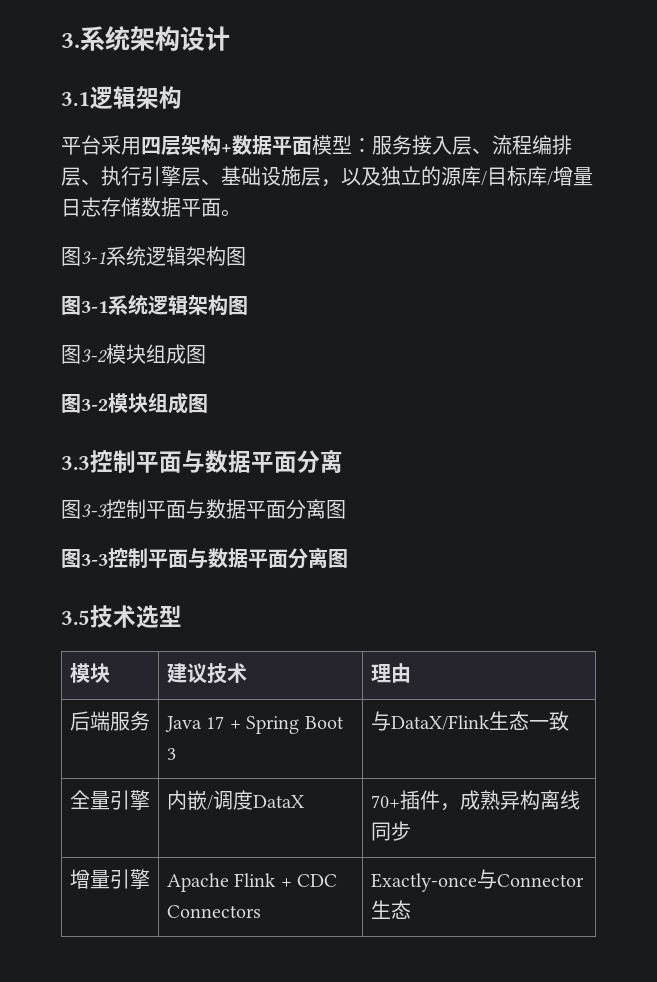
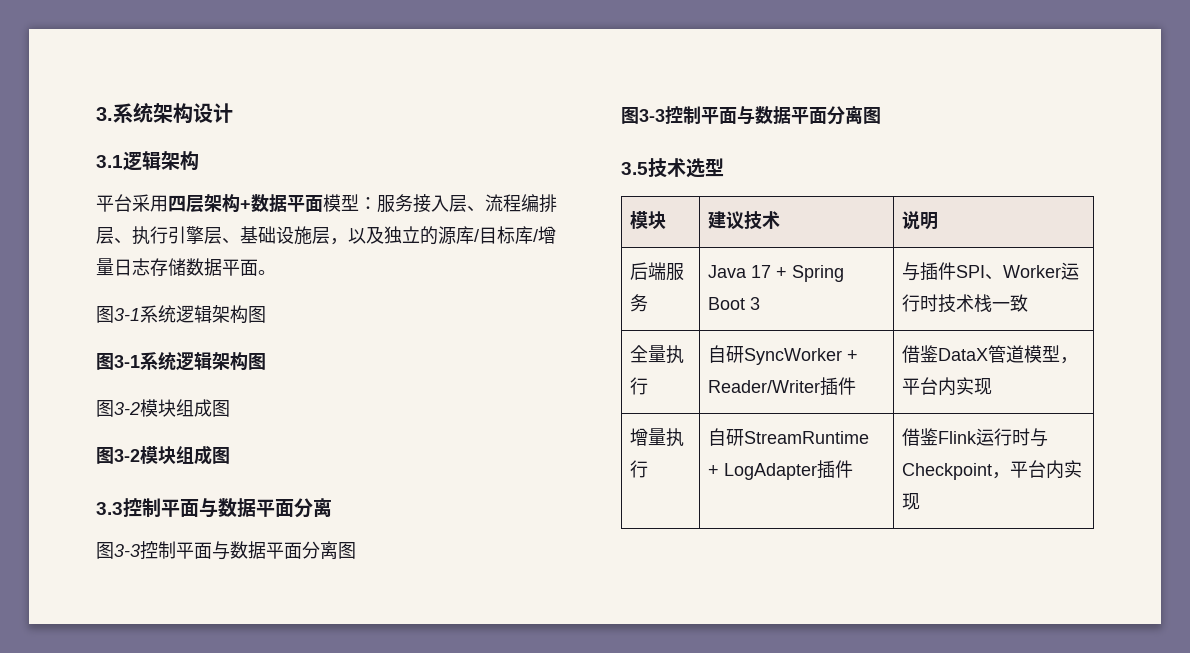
[370,663,411,683] 理由 -> [902,211,939,230] 说明
[390,711,569,731] [69,790,150,810] [166,790,304,810] [370,790,580,811] [370,821,411,841] [69,869,150,889] [166,873,338,892] [166,905,261,918] [370,869,584,892] [370,900,411,919] DataX/Flink生态一致 // 全量引擎 | 内嵌/调度DataX | 70+插件，成熟异构离线同步 // 增量引擎 | Apache Flink + CDC Connectors | Exactly-once与Connector生态 -> [920,262,1080,281] [902,294,1029,313] [630,345,685,364] [630,377,649,395] [708,345,859,365] [708,377,857,396] [902,345,1079,364] [902,377,993,396] [630,428,685,447] [630,460,649,478] [708,428,870,446] [708,460,854,480] [902,428,1049,447] [902,460,1083,480] [902,493,921,510] 插件SPI、Worker运行时技术栈一致 // 全量执行 | 自研SyncWorker + Reader/Writer插件 | 借鉴DataX管道模型，平台内实现 // 增量执行 | 自研StreamRuntime + LogAdapter插件 | 借鉴Flink运行时与Checkpoint，平台内实现

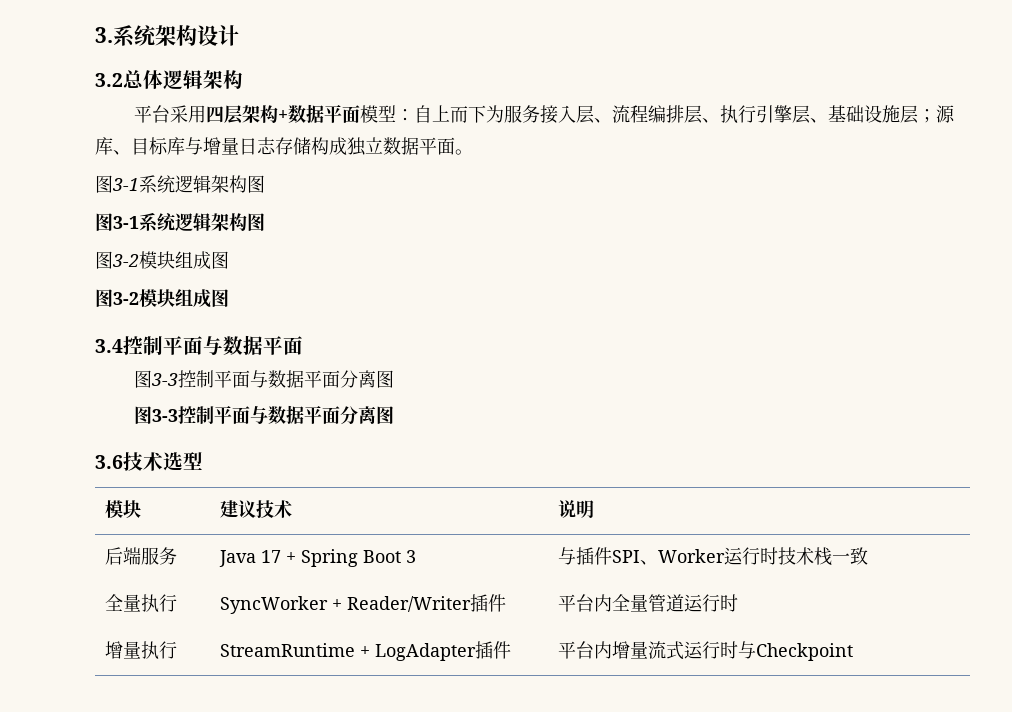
[96,155,123,168] 3.1 -> [95,70,163,89] 3.2总体
(377, 203) none -> [414,105,505,123] 自上而下为
[330,226,538,245] ，以及独立的源库/目标库/ -> [918,105,956,123] [95,137,203,155] ；源库、目标库与
(186, 267) none -> [311,137,383,156] 构成独立
[96,498,332,518] 3.3控制平面与数据平面分离 -> [95,335,303,355] 3.4控制平面与数据平面
[621,162,648,175] 3.5 -> [95,455,123,469] 3.6
[708,345,745,363] 自研 -> (178, 603) none
[902,345,1079,364] [902,377,993,396] 借鉴DataX管道模型，平台内实现 -> [558,594,739,612] 平台内全量管道运行时
[708,428,745,446] 自研 -> (178, 650) none
[902,428,1049,447] [902,460,1083,480] [902,493,921,510] 借鉴Flink运行时与Checkpoint，平台内实现 -> [558,641,854,661] 平台内增量流式运行时与Checkpoint

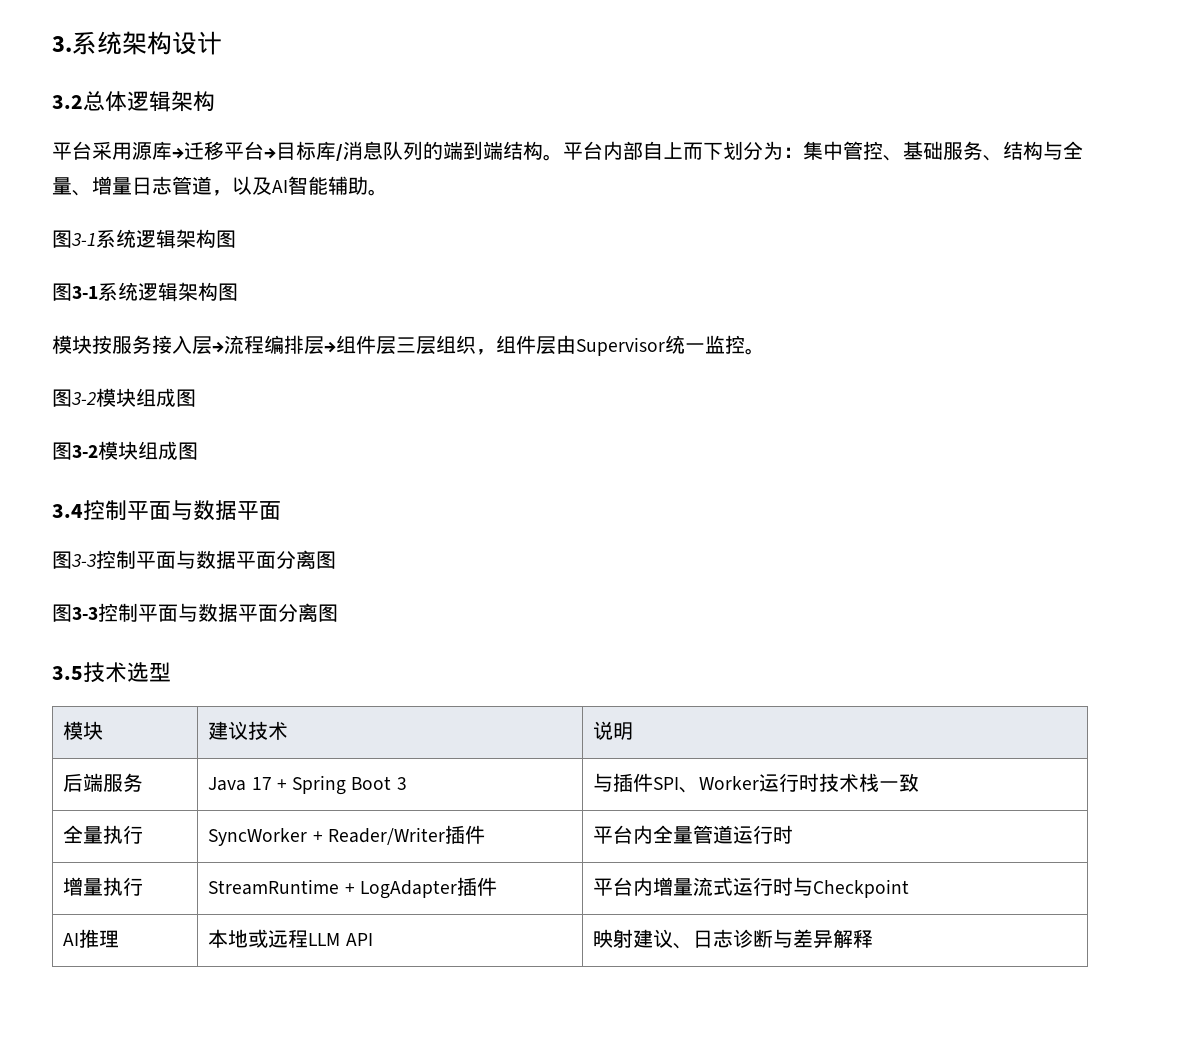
[206,104,956,124] [95,137,455,156] 四层架构+数据平面模型：自上而下为服务接入层、流程编排层、执行引擎层、基础设施层；源库、目标库与增量日志存储构成独立数据平面 -> [132,141,1083,161] [52,176,368,196] 源库→迁移平台→目标库/消息队列的端到端结构。平台内部自上而下划分为：集中管控、基础服务、结构与全量、增量日志管道，以及AI智能辅助
(265, 222) none -> [52,335,765,356] // 模块按服务接入层→流程编排层→组件层三层组织，组件层由Supervisor统一监控。
[95,455,123,469] 3.6 -> [52,666,83,680] 3.5
(854, 652) none -> [63,929,120,948] [208,929,373,948] [593,929,874,949] // AI推理 | 本地或远程LLM API | 映射建议、日志诊断与差异解释

